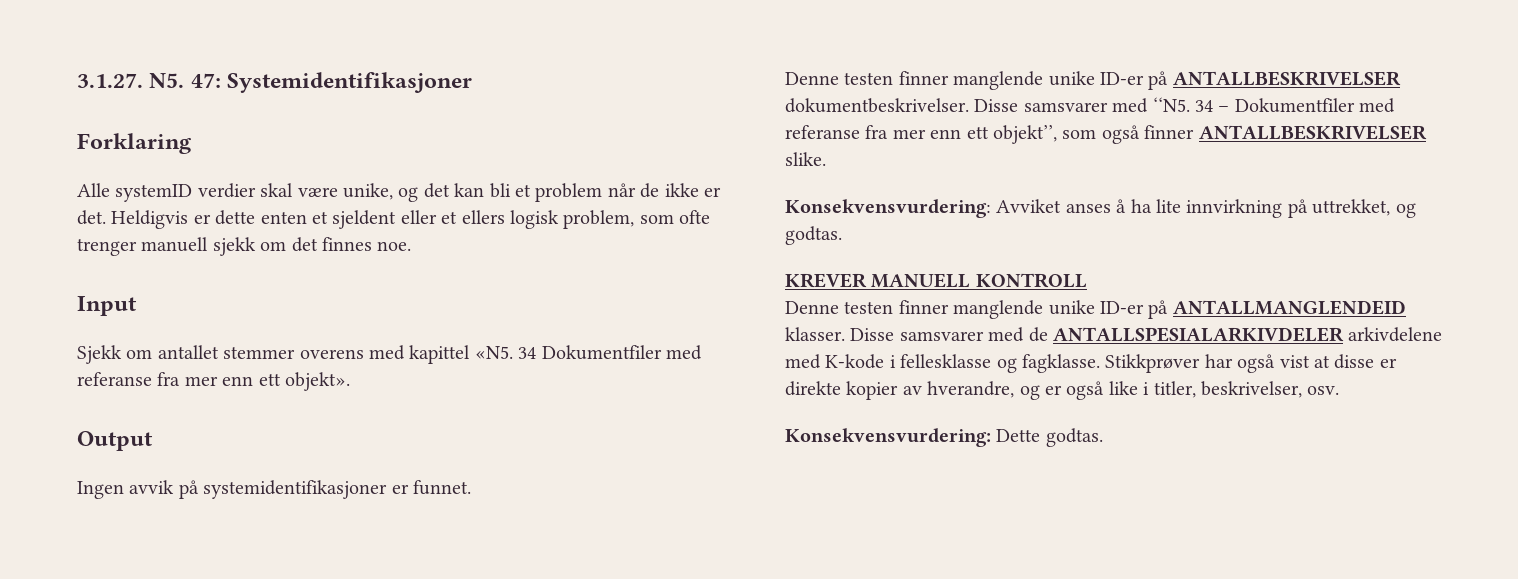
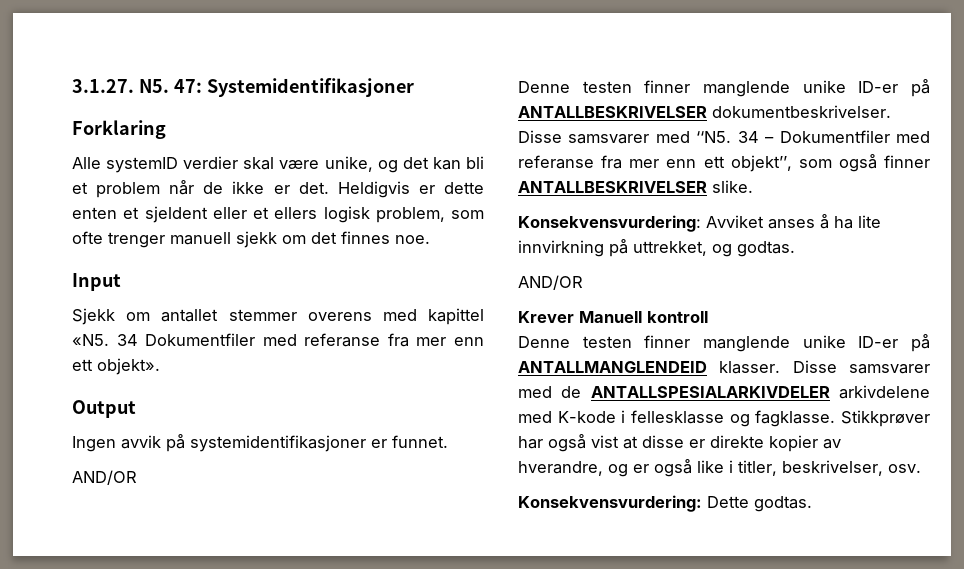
(471, 487) none -> [72,470,137,485] // AND/OR
[785,273,1087,288] KREVER MANUELL KONTROLL -> [518,275,583,290] [518,311,708,323] AND/OR // Krever Manuell kontroll

